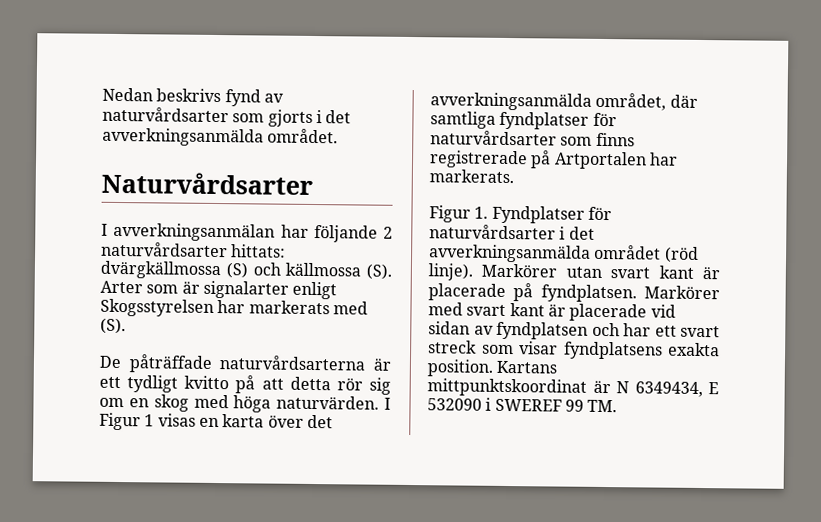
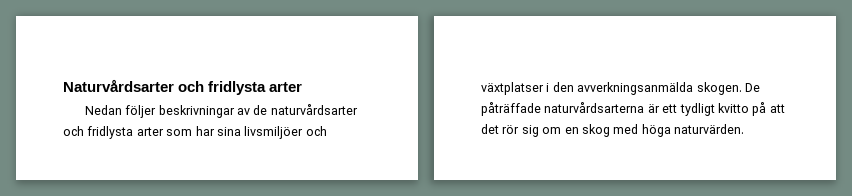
[102,87,284,107] [102,106,352,127] [102,127,339,147] [101,171,313,195] [101,222,393,243] [101,241,287,258] [100,260,392,280] [100,280,338,300] [100,298,368,317] [100,317,126,335] Nedan beskrivs fynd av naturvårdsarter som gjorts i det avverkningsanmälda området. // Naturvårdsarter // I avverkningsanmälan har följande 2 naturvårdsarter hittats: dvärgkällmossa (S) och källmossa (S). Arter som är signalarter enligt Skogsstyrelsen har markerats med (S). // -> [63,79,303,95] [84,104,358,118] [63,126,327,139] [481,82,742,95] Naturvårdsarter och fridlysta arter // Nedan följer beskrivningar av de naturvårdsarter och fridlysta arter som har sina livsmiljöer och växtplatser i den avverkningsanmälda skogen.
[289,376,331,391] detta -> [481,124,499,134] det
[384,397,391,410] [99,412,333,431] [430,92,698,111] [430,111,617,130] [430,130,635,147] [429,150,678,170] [429,169,514,184] [429,205,612,224] [429,224,595,240] [428,244,699,263] [428,263,720,281] [428,283,720,303] [428,302,676,322] [428,321,720,340] [428,340,720,360] [427,359,558,377] [427,378,719,398] [427,397,618,413] I Figur 1 visas en karta över det avverkningsanmälda området, där samtliga fyndplatser för naturvårdsarter som finns registrerade på Artportalen har markerats. // Figur 1. Fyndplatser för naturvårdsarter i det avverkningsanmälda området (röd linje). Markörer utan svart kant är placerade på fyndplatsen. Markörer med svart kant är placerade vid sidan av fyndplatsen och har ett svart streck som visar fyndplatsens exakta position. Kartans mittpunktskoordinat är N 6349434, E 532090 i SWEREF 99 TM. -> (744, 129) none

